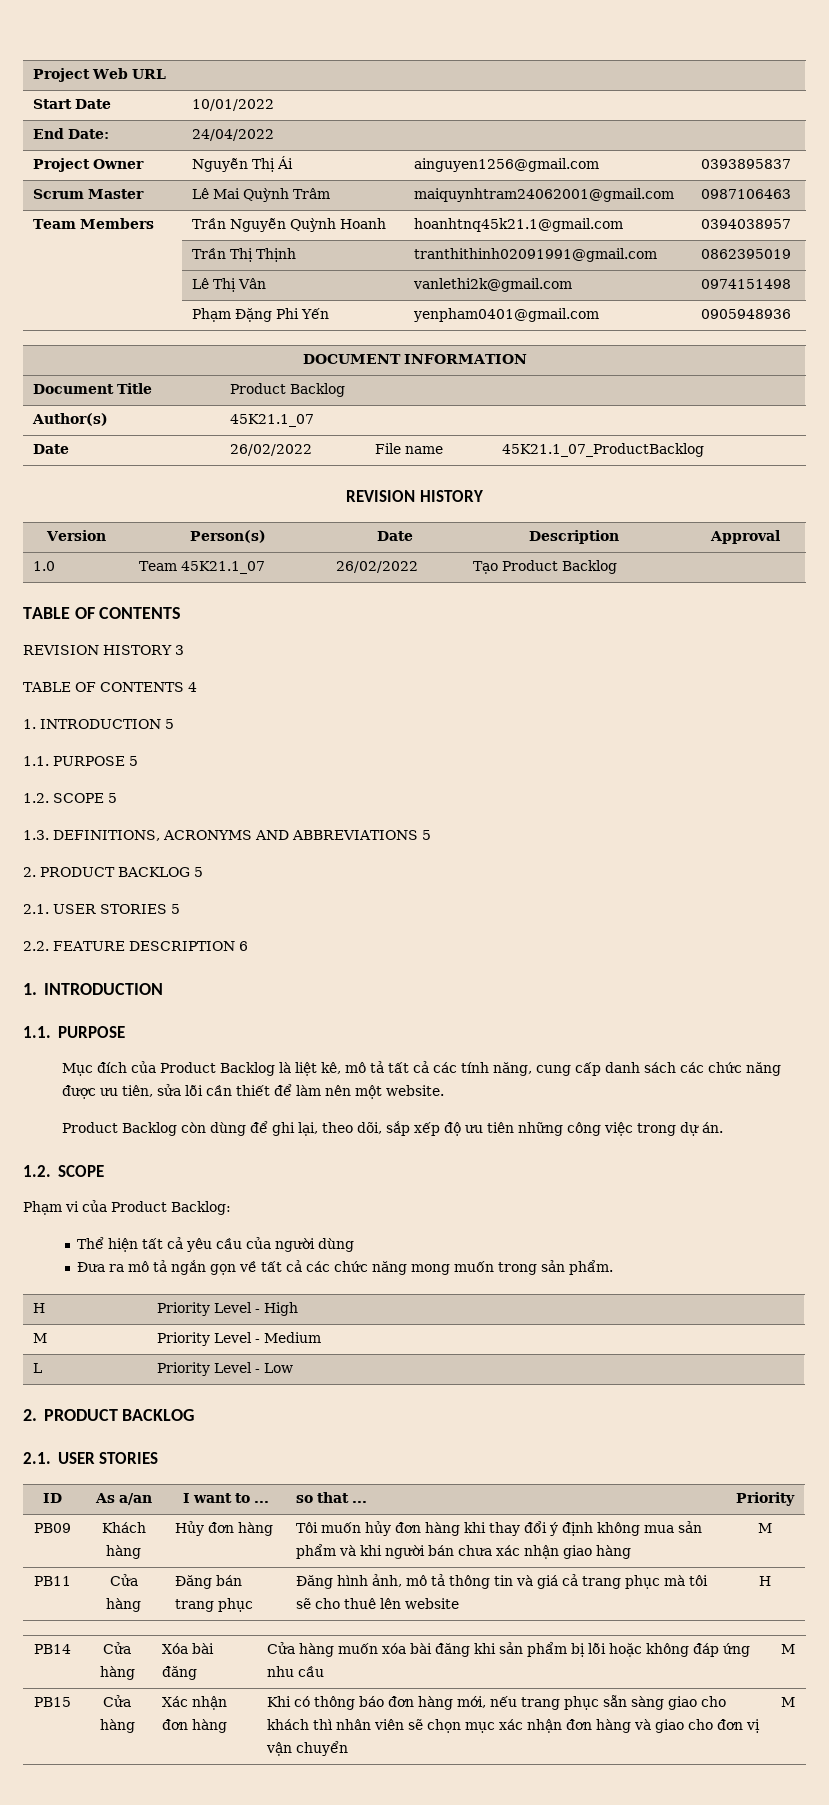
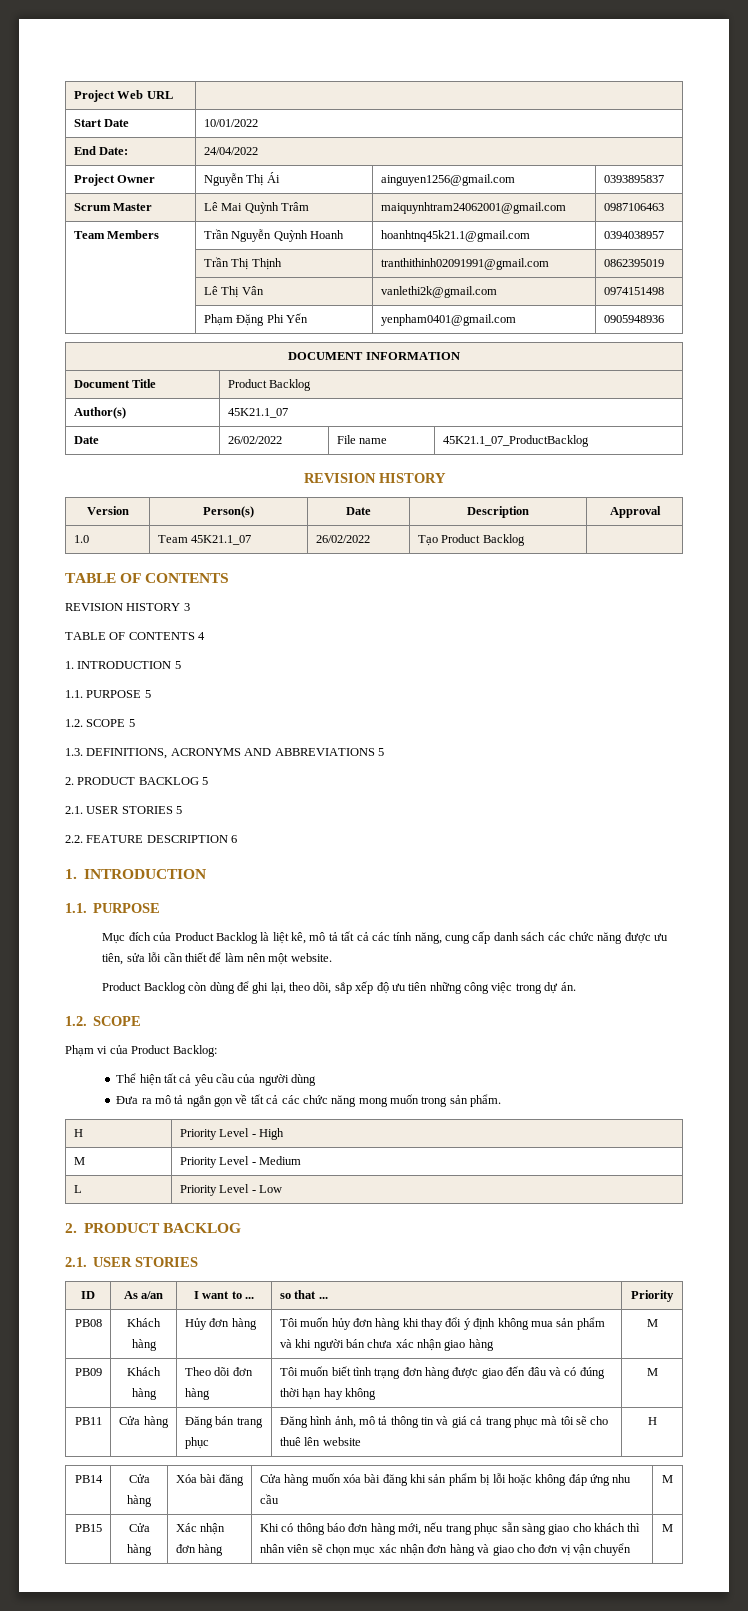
[34,1523,71,1533] PB09 -> [74,1319,102,1327] PB08
(772, 1528) none -> [74,1368,102,1376] [127,1367,161,1376] [131,1388,157,1400] [184,1367,253,1376] [184,1388,210,1400] [279,1366,605,1379] [279,1388,376,1400] [646,1368,658,1376] // PB09 | Khách hàng | Theo dõi đơn hàng | Tôi muốn biết tình trạng đơn hàng được giao đến đâu và có đúng thời hạn hay không | M

